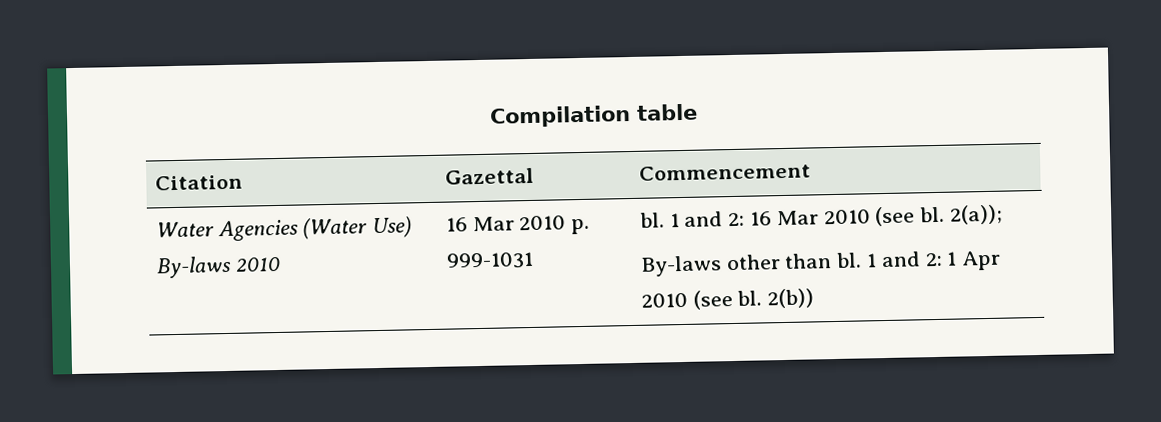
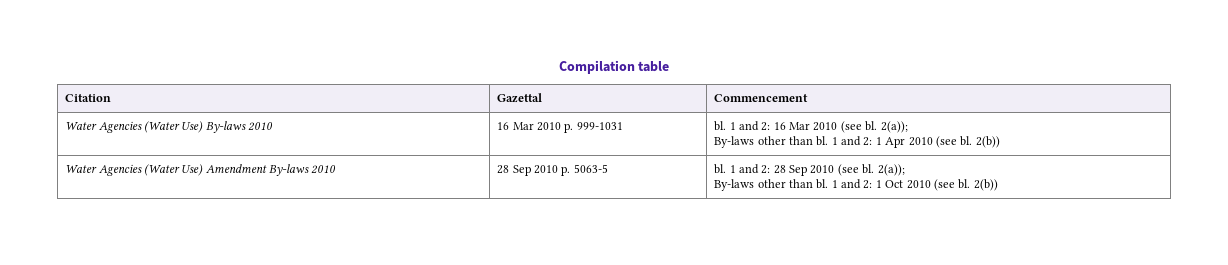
(815, 298) none -> [65,164,337,176] [497,164,608,176] [714,164,905,176] [714,179,998,191] // Water Agencies (Water Use) Amendment By-laws 2010 | 28 Sep 2010 p. 5063-5 | bl. 1 and 2: 28 Sep 2010 (see bl. 2(a)); // By-laws other than bl. 1 and 2: 1 Oct 2010 (see bl. 2(b))

